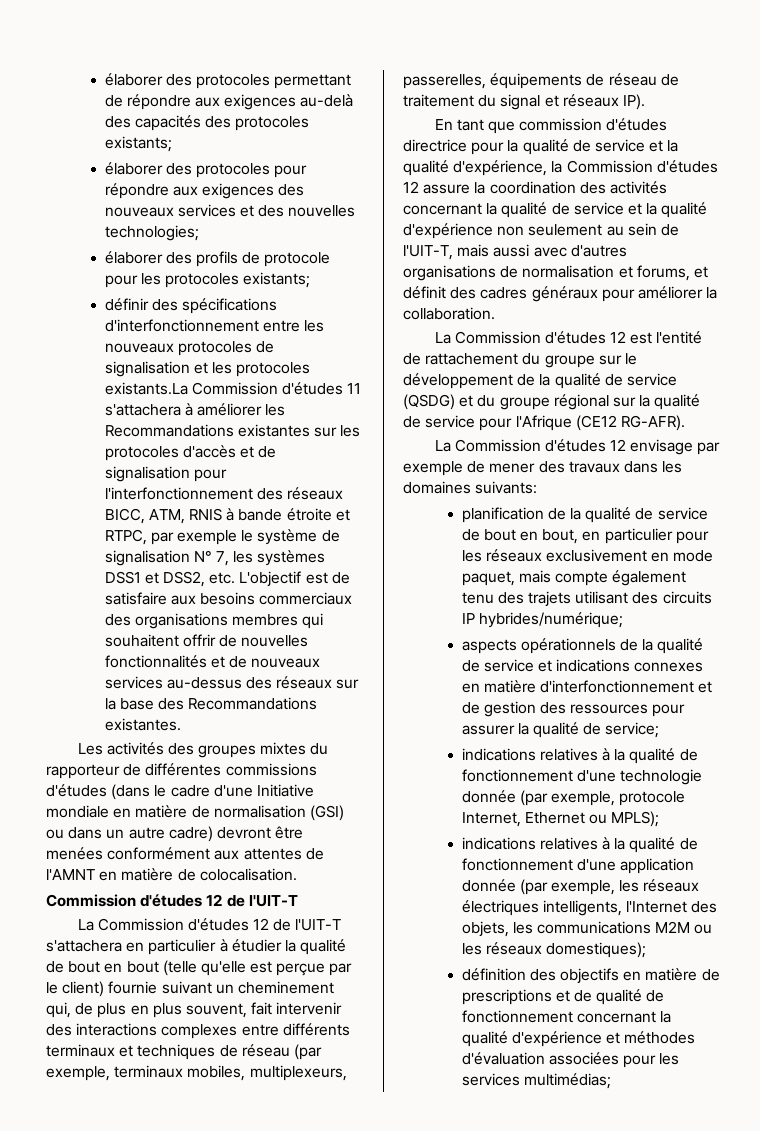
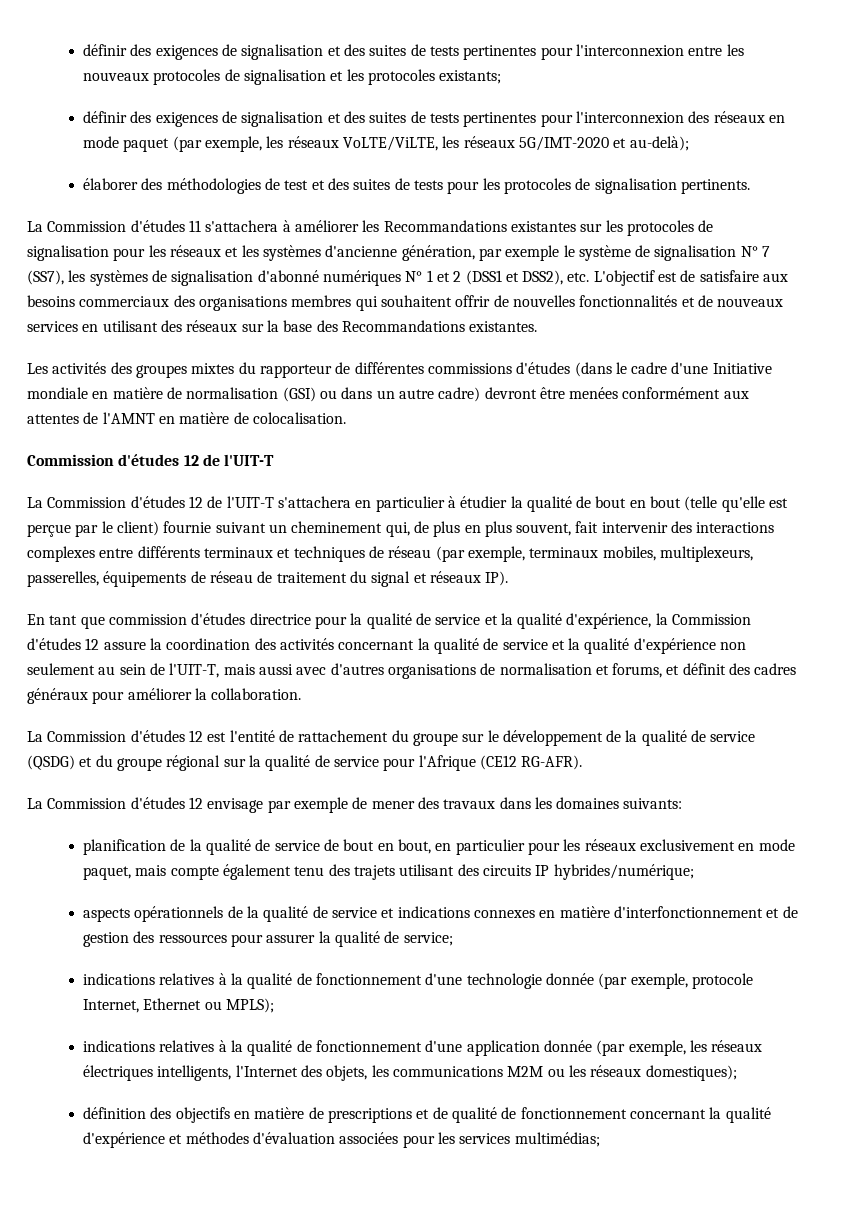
[104,73,352,89] [104,94,354,110] [104,115,310,131] [104,136,172,152] [104,162,308,178] [104,183,305,199] [104,204,356,217] [104,225,199,241] [104,251,331,267] [104,272,311,288] [104,298,278,314] [104,319,259,332] élaborer des protocoles permettant de répondre aux exigences au-delà des capacités des protocoles existants; // élaborer des protocoles pour répondre aux exigences des nouveaux services et des nouvelles technologies; // élaborer des profils de protocole pour les protocoles existants; // définir des spécifications d'interfonctionnement -> [83,44,684,60] définir des exigences de signalisation et des suites de tests pertinentes pour l'interconnexion
[104,382,188,395] existants.La -> [439,70,502,84] [83,111,785,127] [83,136,689,152] [83,178,750,194] [27,221,43,232] existants; // définir des exigences de signalisation et des suites de tests pertinentes pour l'interconnexion des réseaux en mode paquet (par exemple, les réseaux VoLTE/ViLTE, les réseaux 5G/IMT-2020 et au-delà); // élaborer des méthodologies de test et des suites de tests pour les protocoles de signalisation pertinents. // La
[182,445,255,458] d'accès et -> (694, 228) none
[104,487,344,500] [104,508,350,524] [104,529,147,545] l'interfonctionnement des réseaux BICC, ATM, RNIS à bande étroite et RTPC, -> [148,245,475,261] les réseaux et les systèmes d'ancienne génération,
[216,550,326,566] [104,571,206,587] 7, les systèmes DSS1 et DSS2, -> [762,246,771,257] [27,270,564,286] 7 (SS7), les systèmes de signalisation d'abonné numériques N° 1 et 2 (DSS1 et DSS2),
[166,677,242,689] au-dessus -> [82,320,158,332] en utilisant

